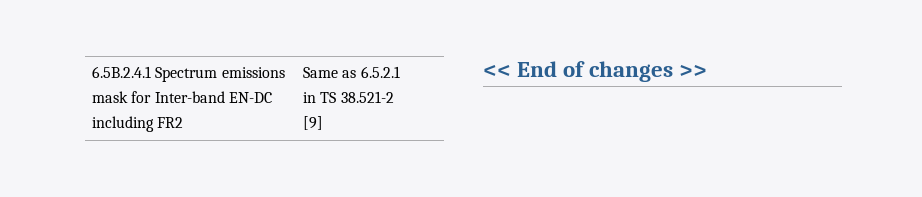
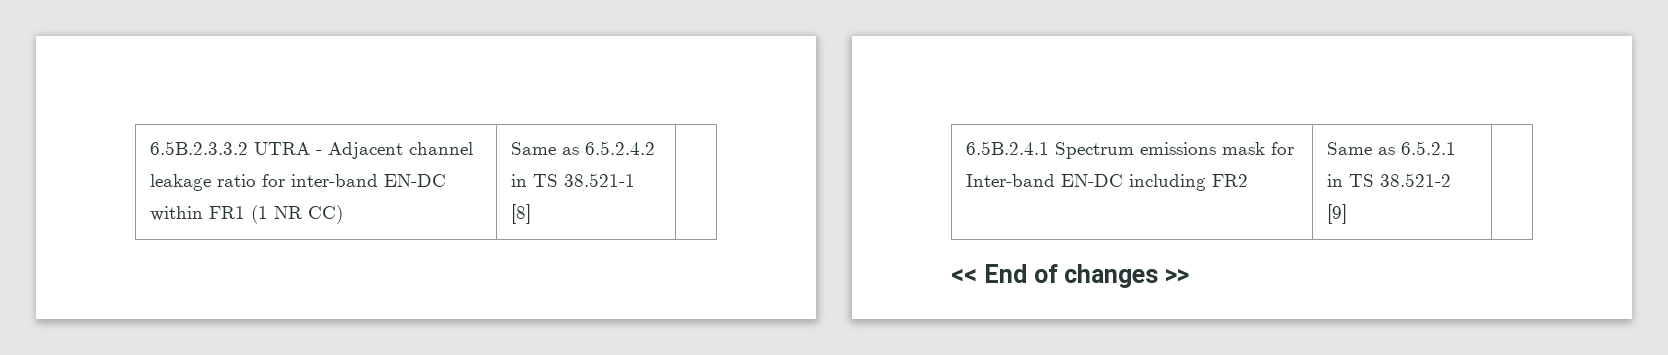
(92, 72) none -> [150,141,474,159] [150,174,447,191] [150,205,344,224] [511,141,656,155] [511,173,636,187] [511,204,532,224] 6.5B.2.3.3.2 UTRA - Adjacent channel leakage ratio for inter-band EN-DC within FR1 (1 NR CC) | Same as 6.5.2.4.2 in TS 38.521-1 [8] | //

